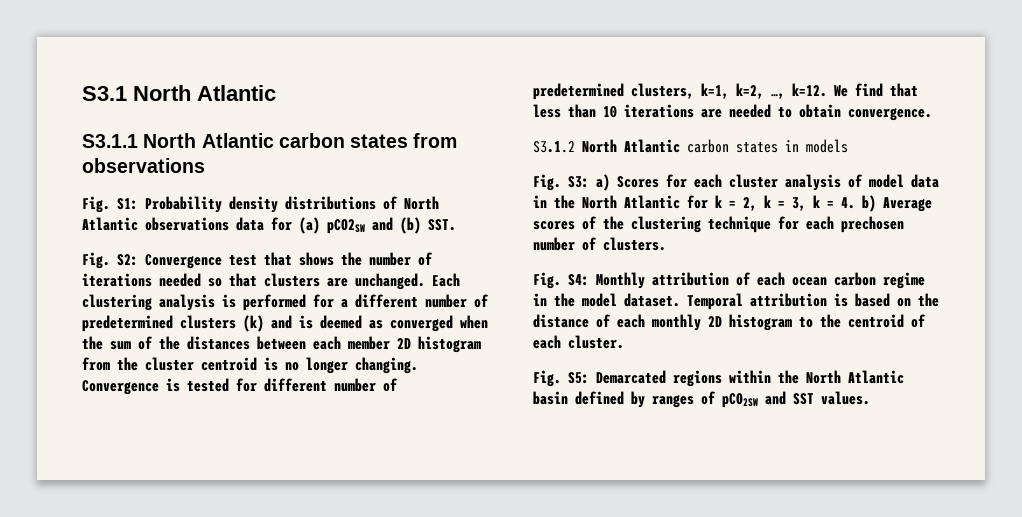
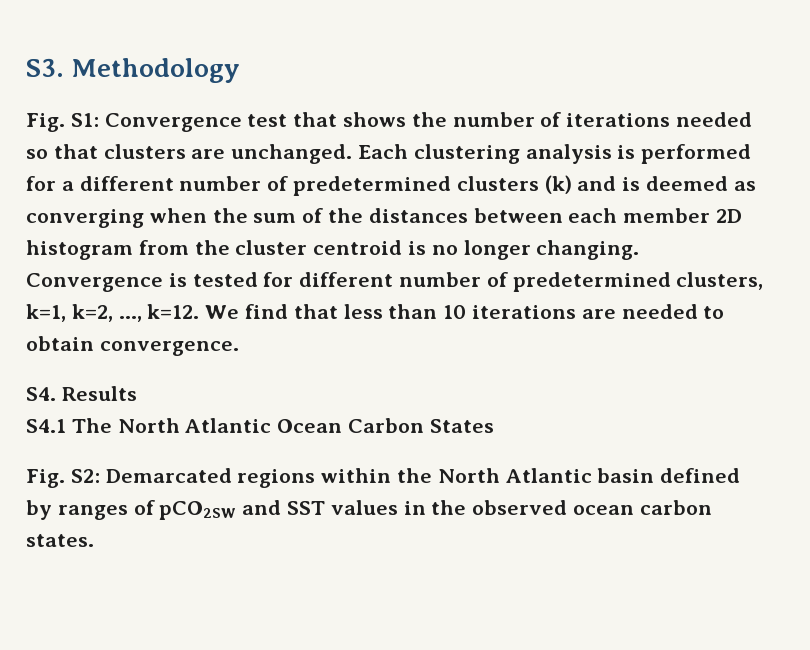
[82,85,276,101] [82,133,458,148] [82,158,205,173] [82,196,439,213] [82,217,456,234] [82,252,138,269] S3.1 North Atlantic // S3.1.1 North Atlantic carbon states from observations // Fig. S1: Probability density distributions of North Atlantic observations data for (a) pCO2SW and (b) SST. // Fig. S2: -> [26,58,241,83] [26,113,99,132] S3. Methodology // Fig. S1:
[390,315,453,332] converged -> [26,209,144,228] converging
[533,139,848,153] [533,174,939,191] [533,195,932,212] [533,216,904,233] [533,237,666,251] [533,272,925,289] [533,293,939,310] [533,314,926,331] [533,335,624,349] [533,370,589,387] S3.1.2 North Atlantic carbon states in models // Fig. S3: a) Scores for each cluster analysis of model data in the North Atlantic for k = 2, k = 3, k = 4. b) Average scores of the clustering technique for each prechosen number of clusters. // Fig. S4: Monthly attribution of each ocean carbon regime in the model dataset. Temporal attribution is based on the distance of each monthly 2D histogram to the centroid of each cluster. // Fig. S5: -> [26,386,137,401] [26,418,494,433] [26,469,100,488] S4. Results // S4.1 The North Atlantic Ocean Carbon States // Fig. S2:
[821,391,870,405] values. -> [330,500,712,515] [26,534,94,547] values in the observed ocean carbon states.

